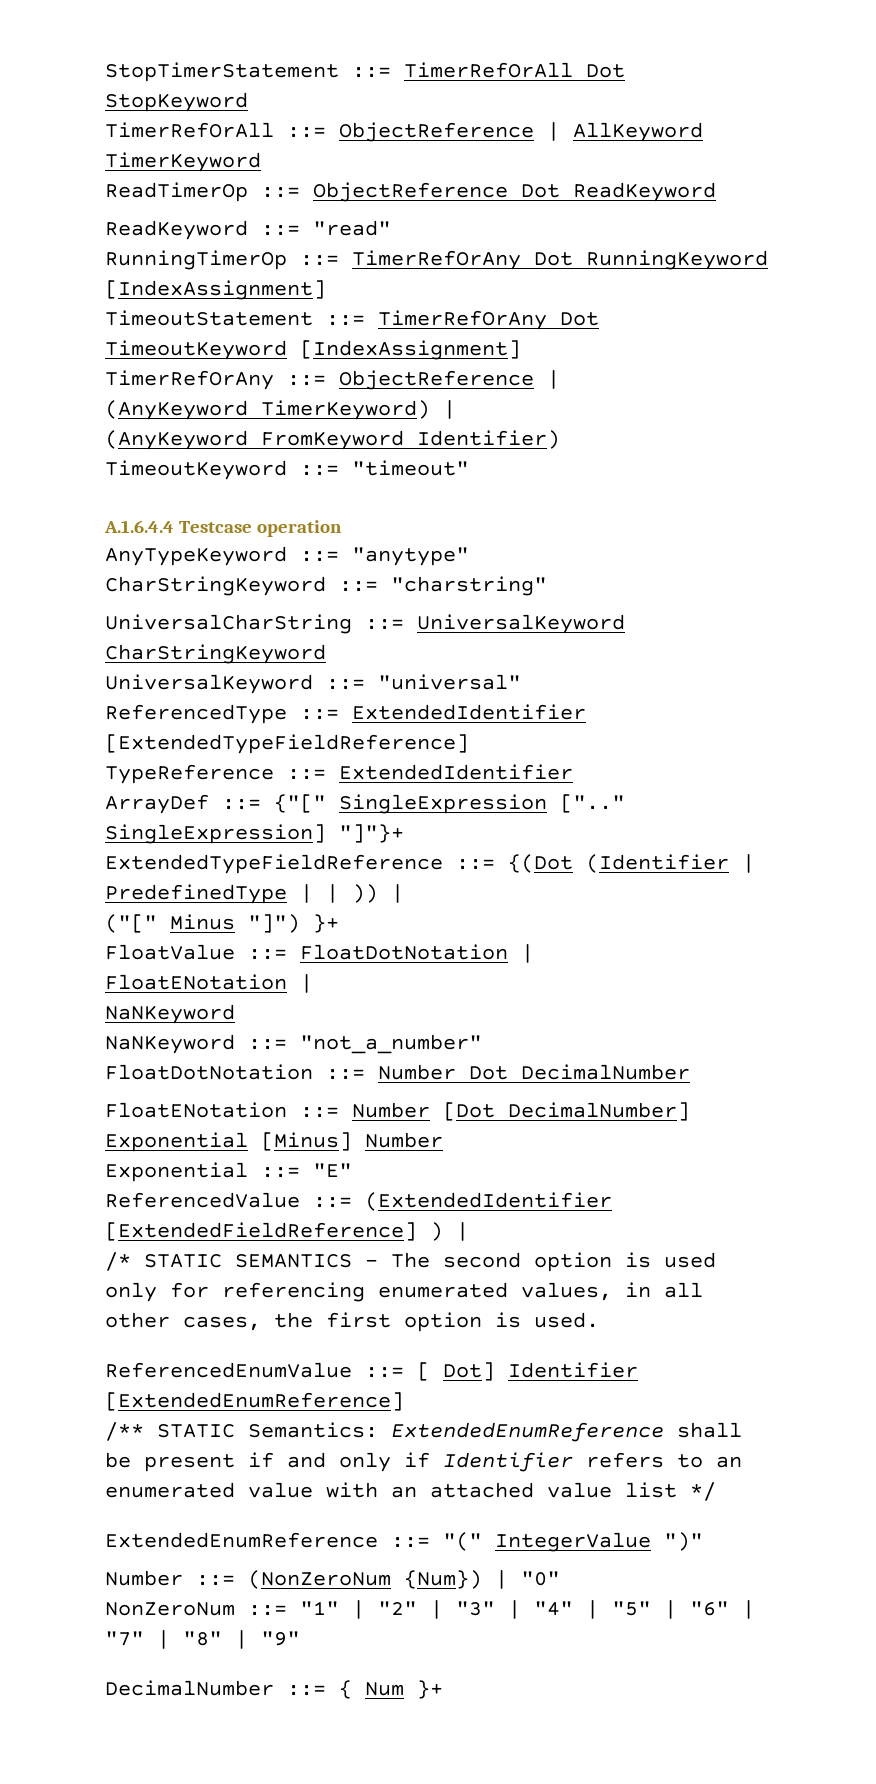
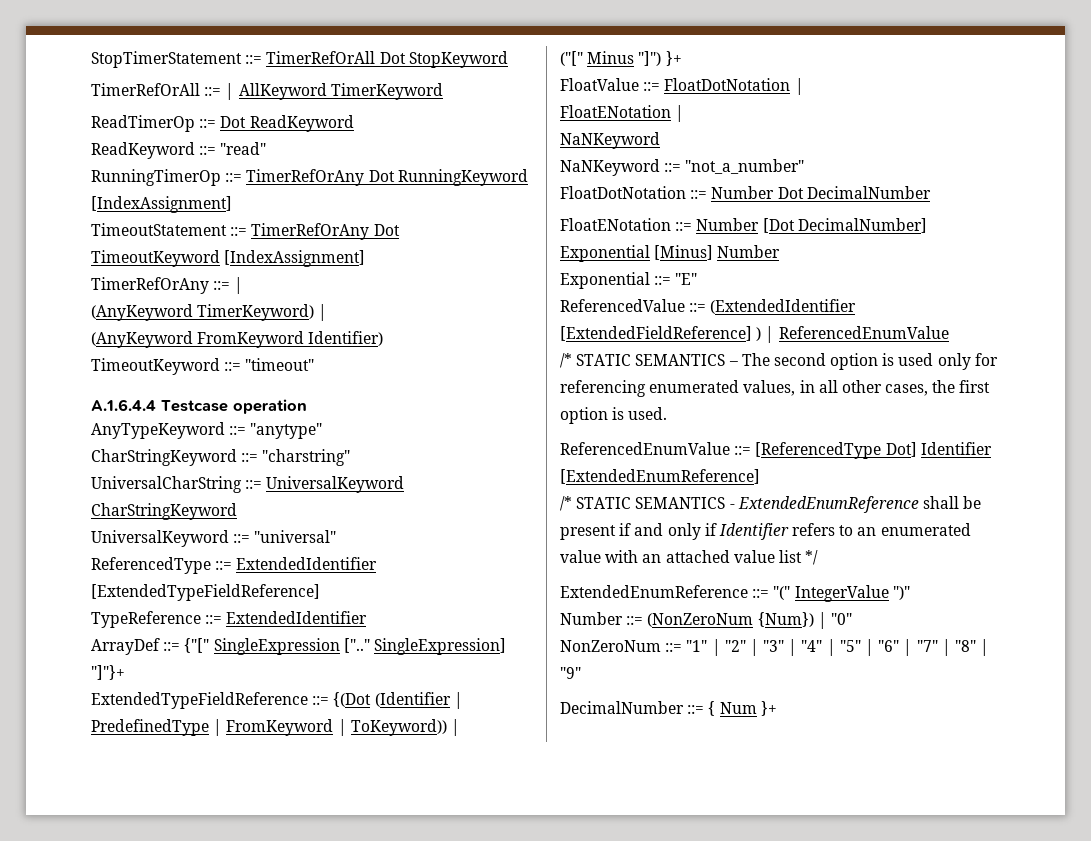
[339,122,534,142] ObjectReference -> (222, 91) none
[313,182,508,202] ObjectReference -> (217, 123) none
[339,370,534,390] ObjectReference -> (231, 285) none
[326,884,378,903] | )) -> [226,719,447,736] FromKeyword | ToKeyword))
(469, 1231) none -> [778,326,949,339] ReferencedEnumValue
[417,1362,430,1381] [ -> [755,442,882,459] [ReferencedType
[105,1422,378,1441] /** STATIC Semantics: -> [560,496,735,511] /* STATIC SEMANTICS -

